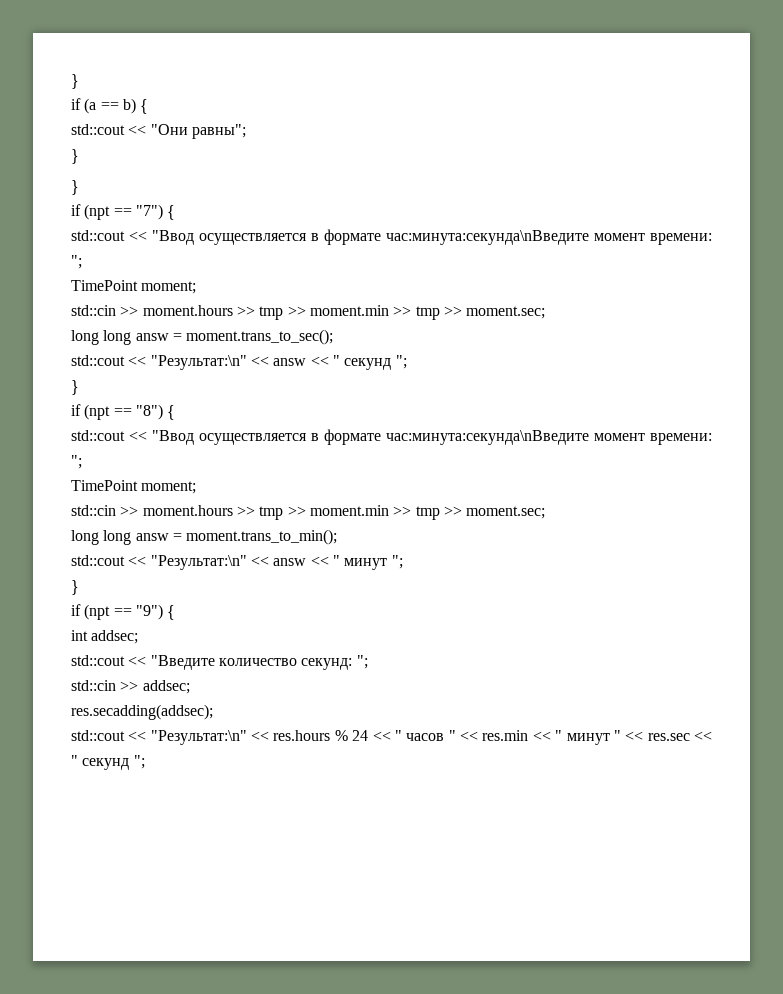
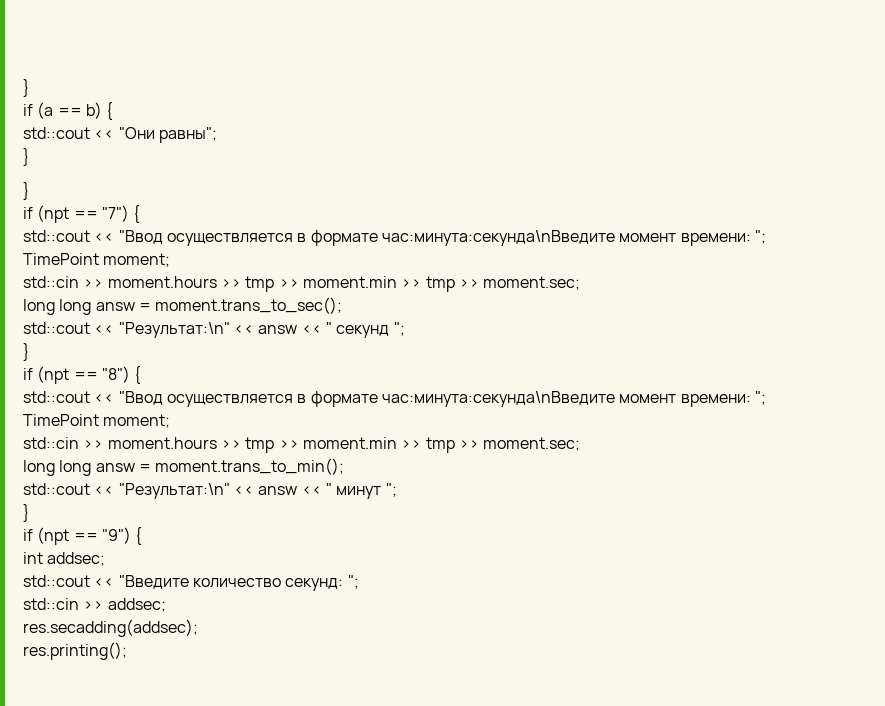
[71,730,712,745] [71,755,145,770] std::cout << "Результат:\n" << res.hours % 24 << " часов " << res.min << " минут " << res.sec << " секунд "; -> [23,642,127,660] res.printing();

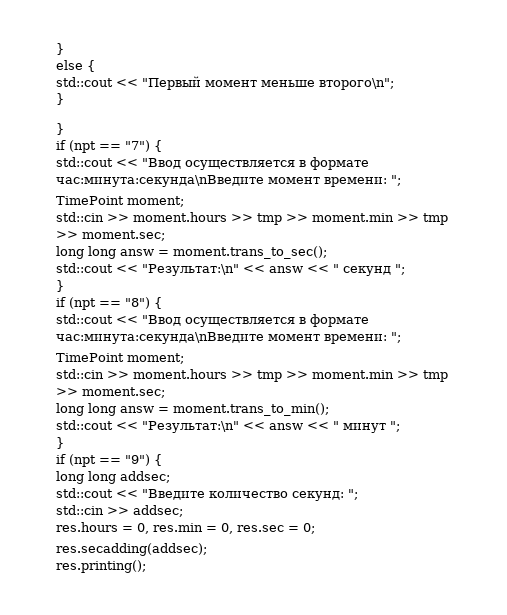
[23,79,30,97] [23,102,114,120] [23,127,217,143] } // if (a == b) { // std::cout << "Они равны"; -> [56,43,64,55] [56,60,95,72] [56,76,394,90] } // else { // std::cout << "Первый момент меньше второго\n";
[23,552,43,564] int -> [56,471,116,484] long long
(166, 605) none -> [56,522,315,534] // res.hours = 0, res.min = 0, res.sec = 0;

